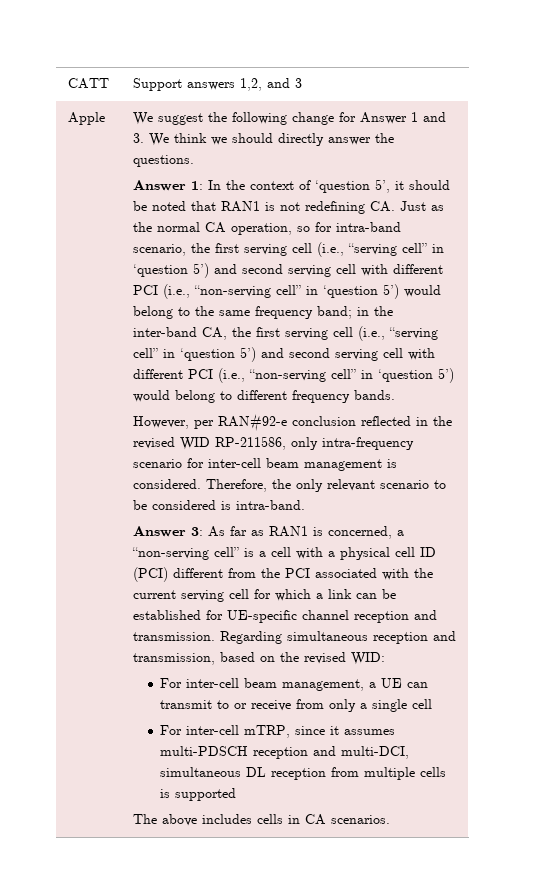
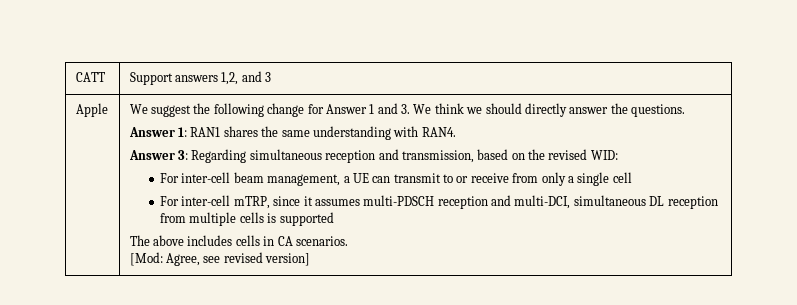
[207,179,450,193] [132,201,444,214] [132,222,401,235] [132,242,444,257] [132,263,443,278] [132,284,441,299] [132,306,393,319] [132,326,438,341] [132,347,435,362] [132,368,454,383] [132,390,395,403] [132,414,452,432] [132,436,414,450] [132,458,397,471] [132,479,446,492] [132,500,305,510] [132,526,404,539] [131,547,436,560] [132,567,433,582] [132,589,396,602] [132,610,437,623] [132,632,215,641] In the context of ‘question 5’, it should be noted that RAN1 is not redefining CA. Just as the normal CA operation, so for intra-band scenario, the first serving cell (i.e., “serving cell” in ‘question 5’) and second serving cell with different PCI (i.e., “non-serving cell” in ‘question 5’) would belong to the same frequency band; in the inter-band CA, the first serving cell (i.e., “serving cell” in ‘question 5’) and second serving cell with different PCI (i.e., “non-serving cell” in ‘question 5’) would belong to different frequency bands. // However, per RAN#92-e conclusion reflected in the revised WID RP-211586, only intra-frequency scenario for inter-cell beam management is considered. Therefore, the only relevant scenario to be considered is intra-band. // Answer 3: As far as RAN1 is concerned, a “non-serving cell” is a cell with a physical cell ID (PCI) different from the PCI associated with the current serving cell for which a link can be established for UE-specific channel reception and transmission. -> [190,126,456,140] [128,150,189,160] RAN1 shares the same understanding with RAN4. // Answer 3:
(390, 819) none -> [129,252,311,266] // [Mod: Agree, see revised version]

